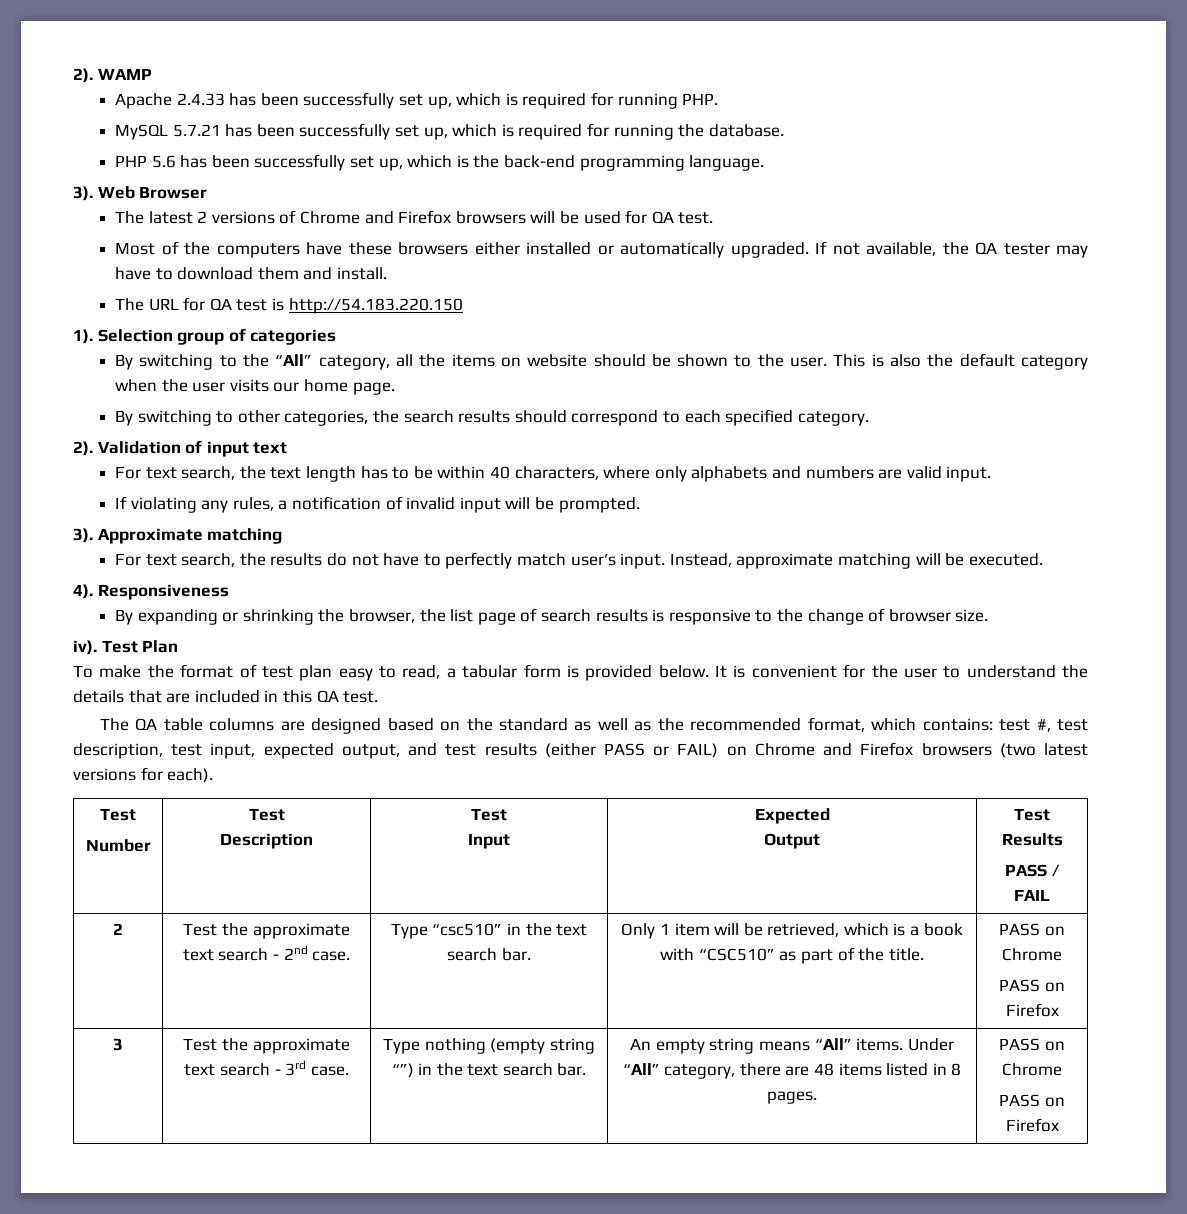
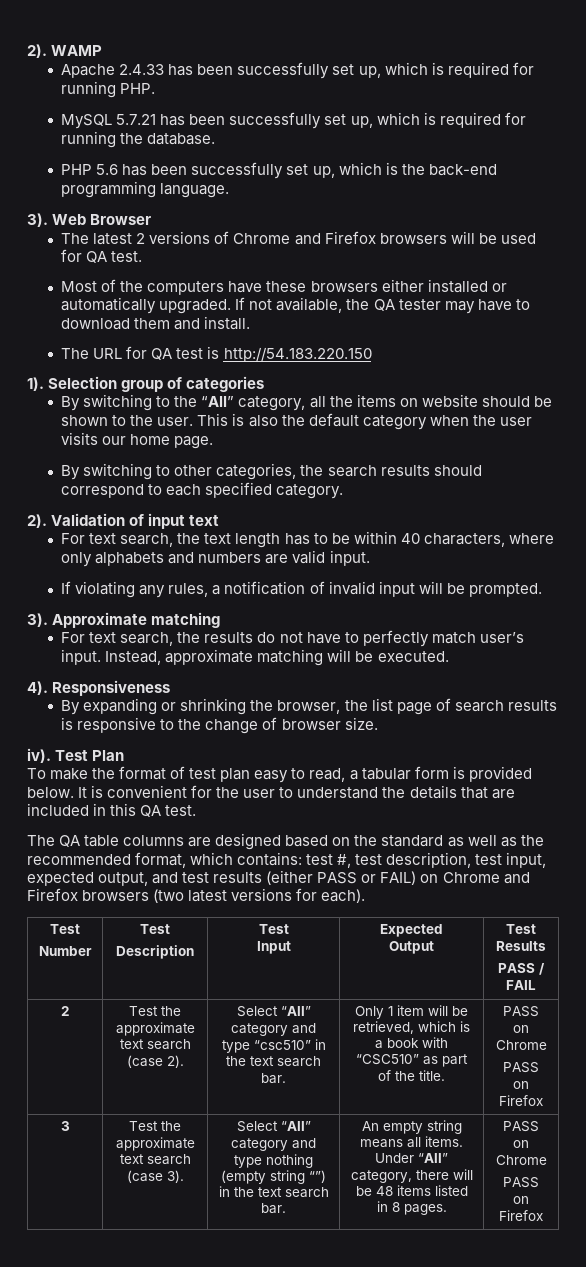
[273,945,351,961] [390,923,428,939] - 2nd case. | Type -> [126,1055,184,1068] [236,1006,311,1017] [230,1023,316,1036] [221,1040,250,1053] (case 2). | Select “All” category and type
[274,1060,349,1076] [383,1038,421,1054] - 3rd case. | Type -> [126,1170,184,1183] [236,1121,311,1132] [230,1138,316,1151] [233,1155,262,1168] (case 3). | Select “All” category and type
[814,1038,852,1050] “All” -> [407,1137,421,1148] all
[785,1066,810,1076] are -> [452,1169,473,1180] [355,1186,372,1196] will be

